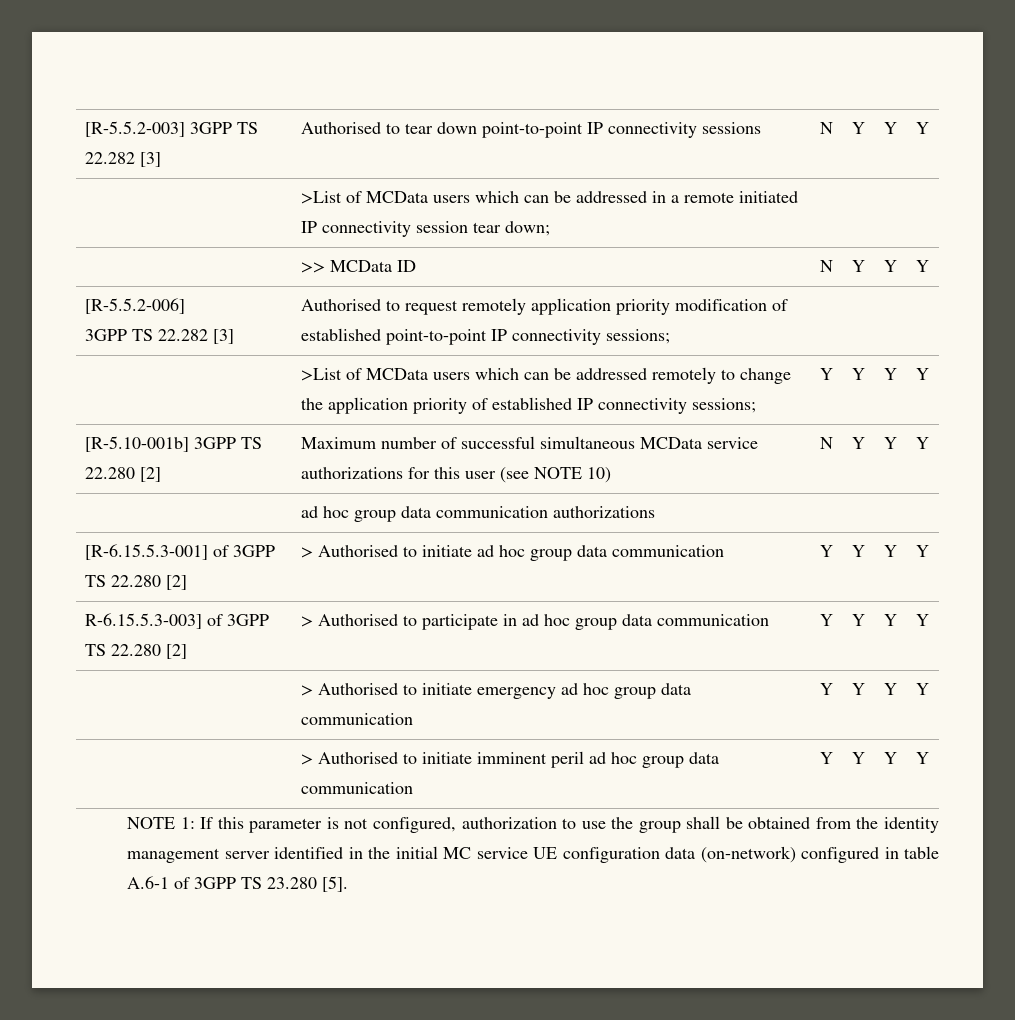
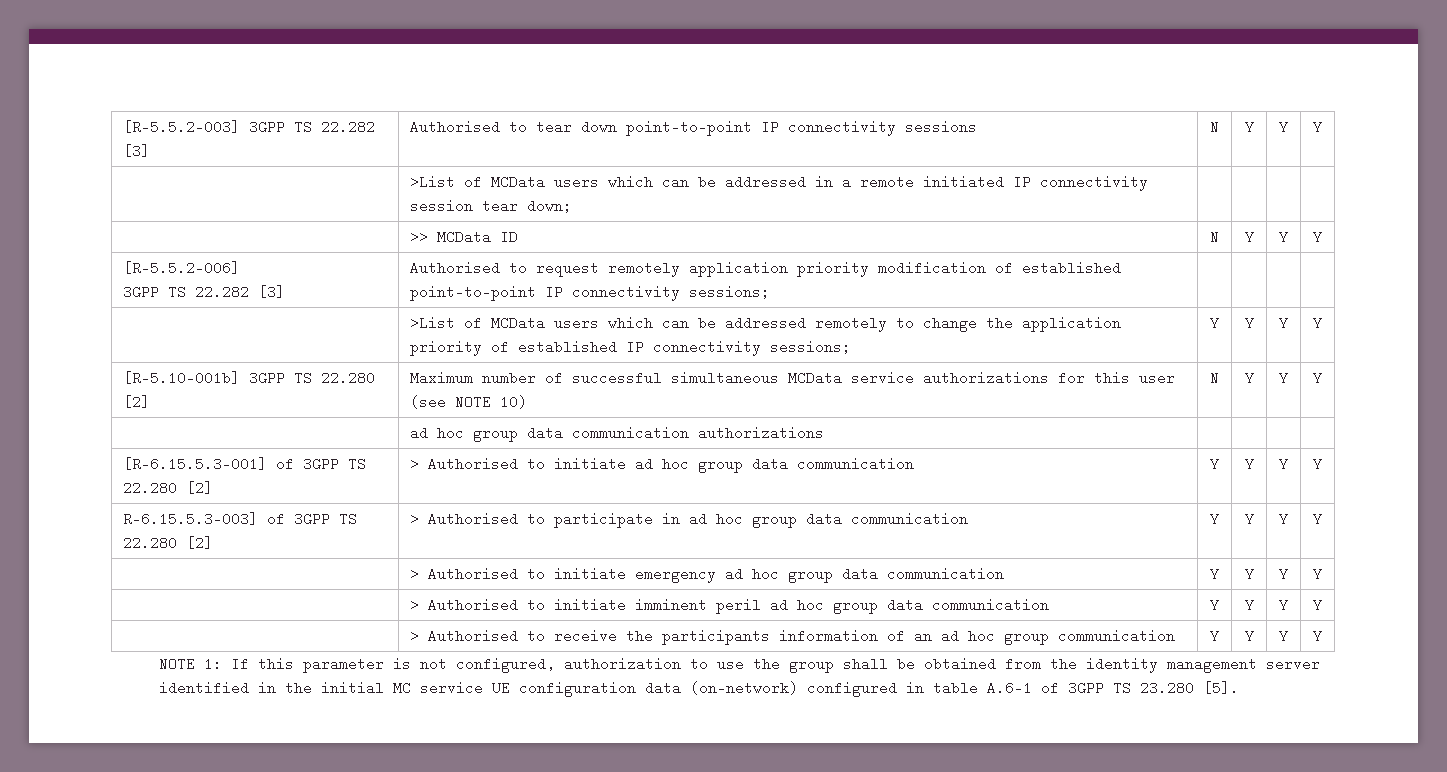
(929, 758) none -> [410,629,1176,645] [1210,629,1219,643] [1244,629,1254,643] [1279,629,1288,643] [1313,629,1322,643] // | > Authorised to receive the participants information of an ad hoc group communication | Y | Y | Y | Y

